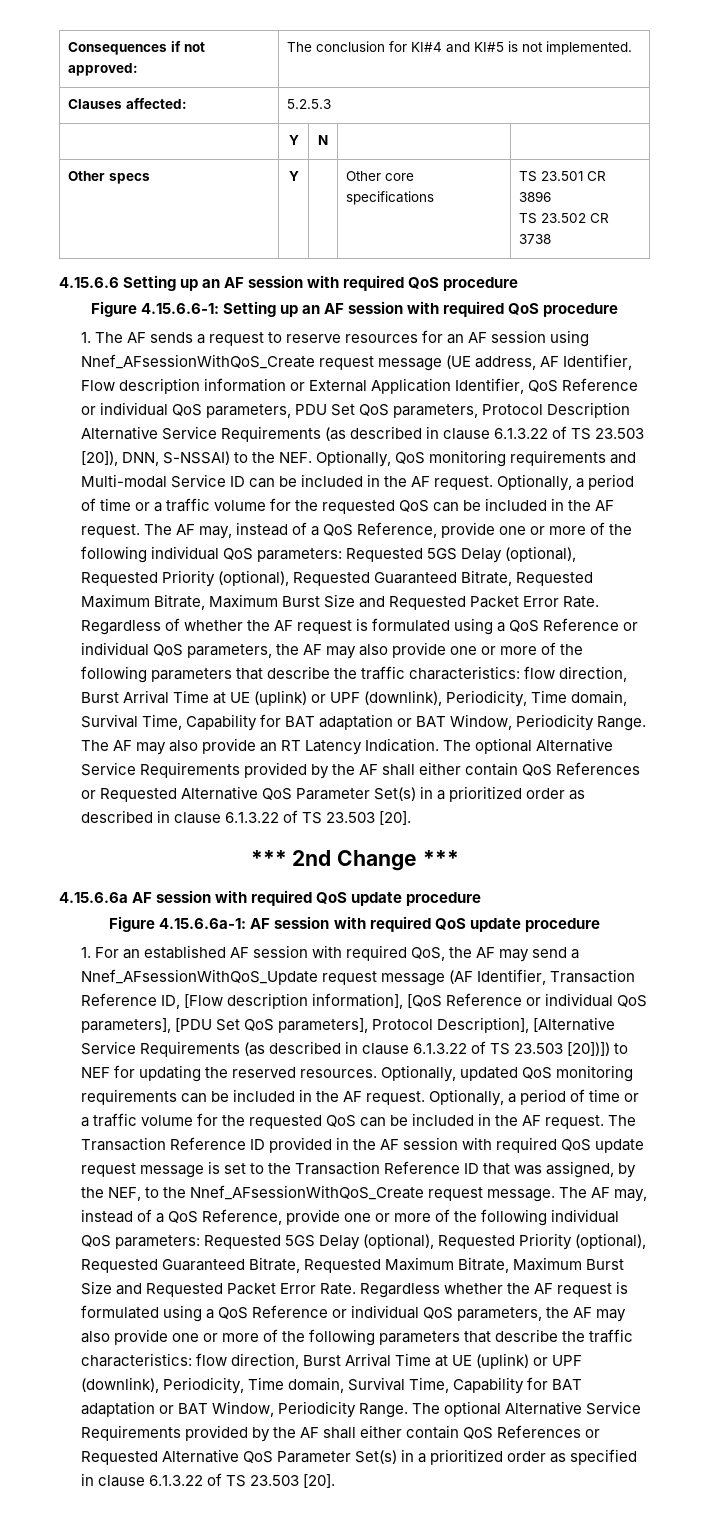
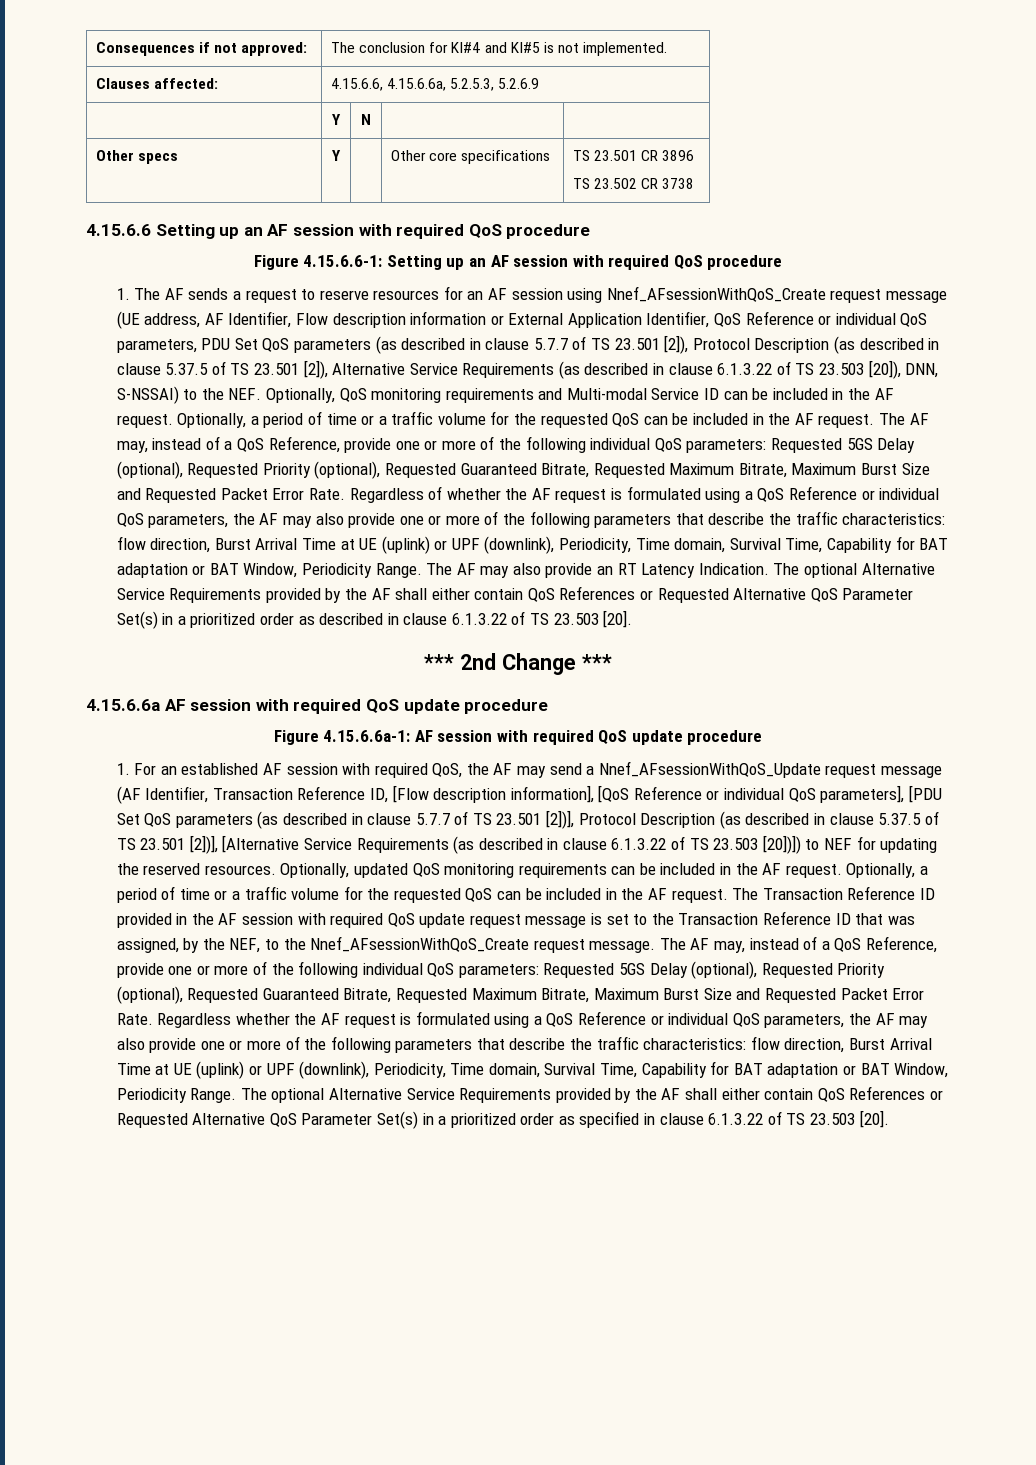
[287,99,332,109] 5.2.5.3 -> [330,78,540,91] 4.15.6.6, 4.15.6.6a, 5.2.5.3, 5.2.6.9
[393,402,631,418] parameters, Protocol Description -> [293,335,940,354] [116,360,328,379] parameters (as described in clause 5.7.7 of TS 23.501 [2]), Protocol Description (as described in clause 5.37.5 of TS 23.501 [2]),
[277,1017,529,1033] parameters], Protocol Description], -> [175,810,939,829] [116,835,218,854] parameters (as described in clause 5.7.7 of TS 23.501 [2])], Protocol Description (as described in clause 5.37.5 of TS 23.501 [2])],

